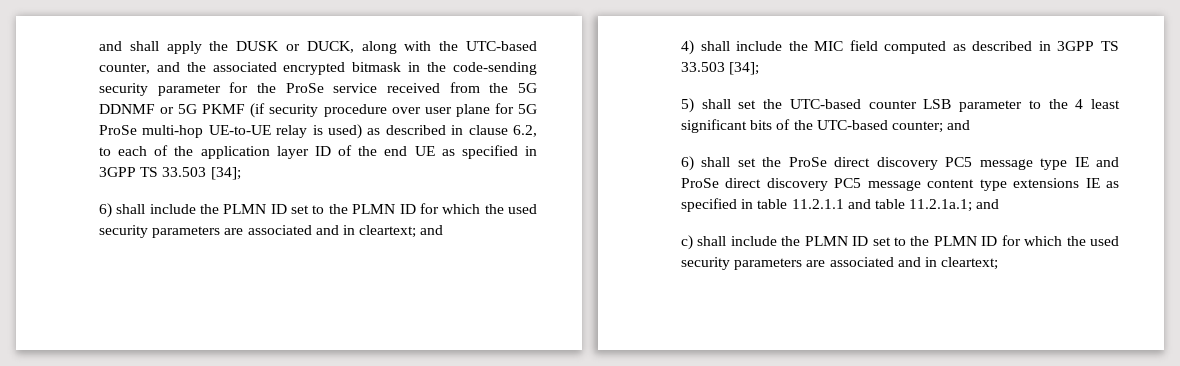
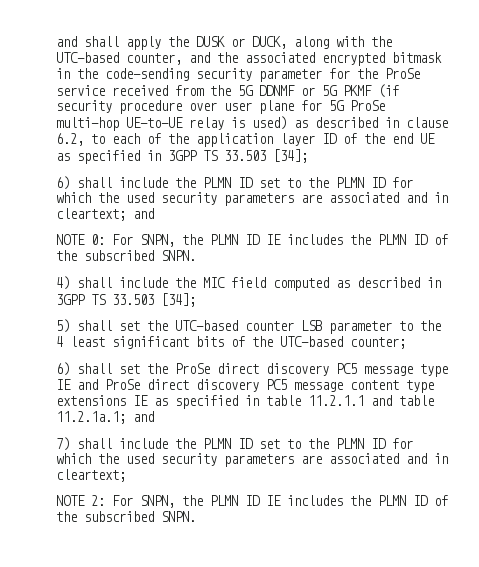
(444, 230) none -> [55,234,448,247] [55,250,196,261] // NOTE 0: For SNPN, the PLMN ID IE includes the PLMN ID of the subscribed SNPN.
[947,120,971,130] and -> (406, 343) none
[680,235,693,250] c) -> [55,437,70,451] 7)
(999, 263) none -> [55,495,448,508] [55,511,196,522] // NOTE 2: For SNPN, the PLMN ID IE includes the PLMN ID of the subscribed SNPN.

